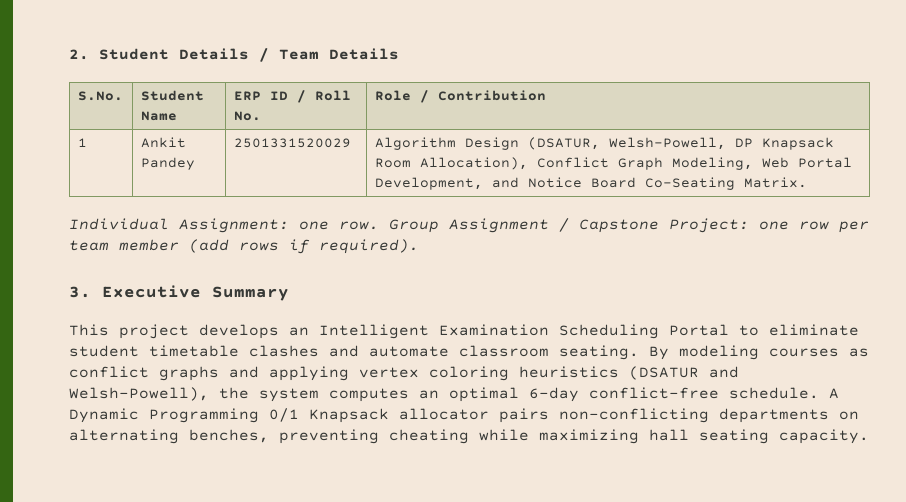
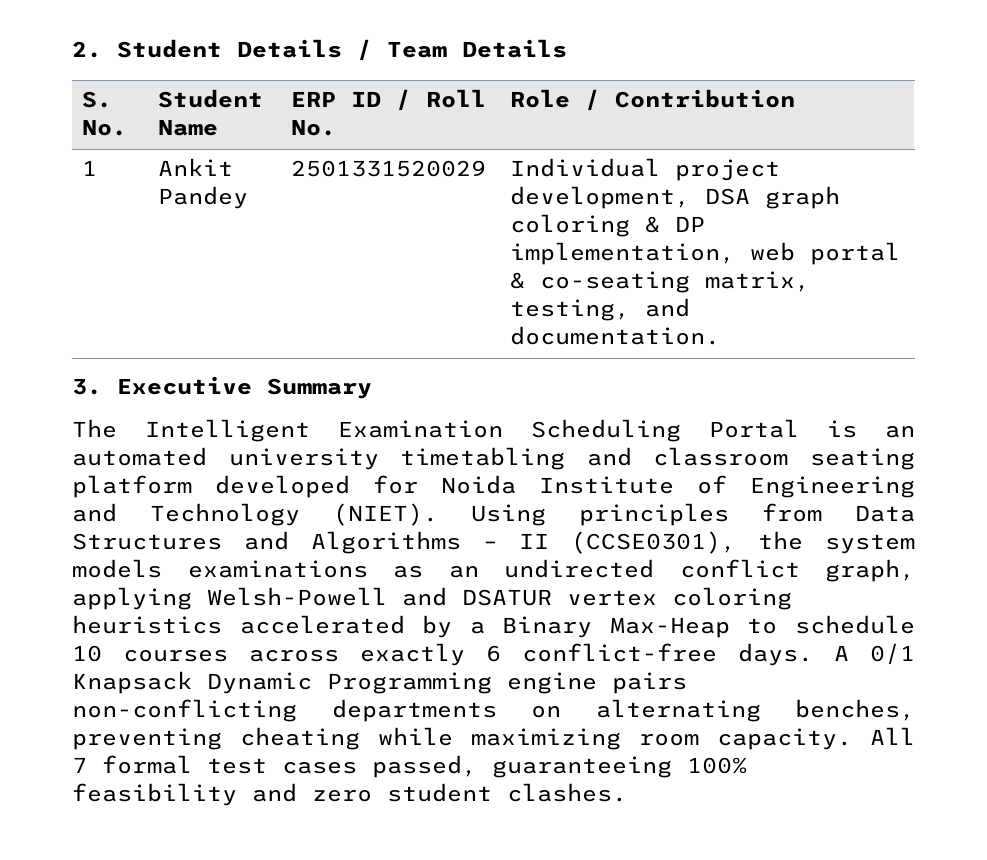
[77,91,123,101] S.No. -> [82,91,113,108] [82,119,128,136] S. No.
[374,137,834,150] [374,157,852,170] [374,177,807,190] [69,218,869,233] [69,239,419,254] [69,285,289,301] [69,324,859,339] [69,345,869,360] [69,366,739,381] [69,387,839,402] [69,408,489,423] Algorithm Design (DSATUR, Welsh-Powell, DP Knapsack Room Allocation), Conflict Graph Modeling, Web Portal Development, and Notice Board Co-Seating Matrix. // Individual Assignment: one row. Group Assignment / Capstone Project: one row per team member (add rows if required). // 3. Executive Summary // This project develops an Intelligent Examination Scheduling Portal to eliminate student timetable clashes and automate classroom seating. By modeling courses as conflict graphs and applying vertex coloring heuristics (DSATUR and Welsh-Powell), the system computes an optimal 6-day conflict-free schedule. A Dynamic Programming 0/1 Knapsack allocator -> [510,158,781,181] [510,186,841,209] [510,214,706,237] [510,242,901,265] [510,271,811,293] [510,298,691,321] [510,326,721,345] [72,376,372,399] [72,419,915,442] [72,447,916,470] [72,475,915,498] [72,503,915,526] [72,531,915,554] [72,559,915,582] [72,587,792,610] [72,615,915,638] [72,643,915,666] [72,671,597,694] Individual project development, DSA graph coloring & DP implementation, web portal & co-seating matrix, testing, and documentation. // 3. Executive Summary // The Intelligent Examination Scheduling Portal is an automated university timetabling and classroom seating platform developed for Noida Institute of Engineering and Technology (NIET). Using principles from Data Structures and Algorithms – II (CCSE0301), the system models examinations as an undirected conflict graph, applying Welsh-Powell and DSATUR vertex coloring heuristics accelerated by a Binary Max-Heap to schedule 10 courses across exactly 6 conflict-free days. A 0/1 Knapsack Dynamic Programming engine
[649,429,869,444] hall seating capacity. -> [639,727,915,750] [72,755,747,778] [72,783,627,806] room capacity. All 7 formal test cases passed, guaranteeing 100% feasibility and zero student clashes.

